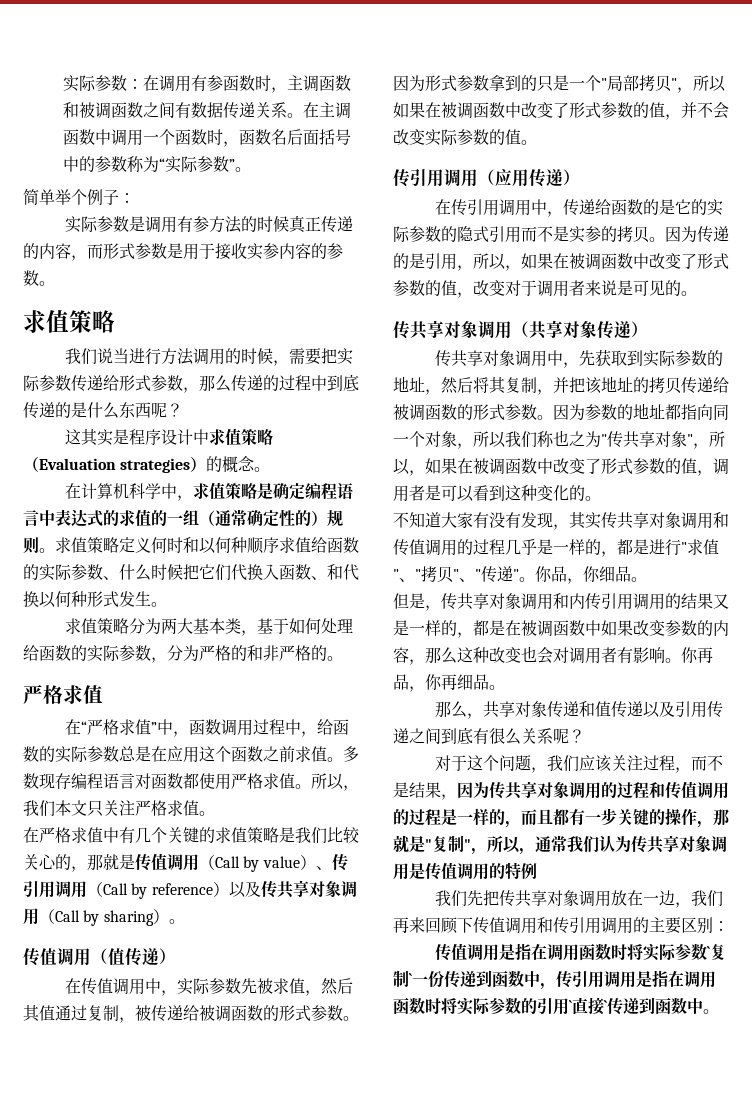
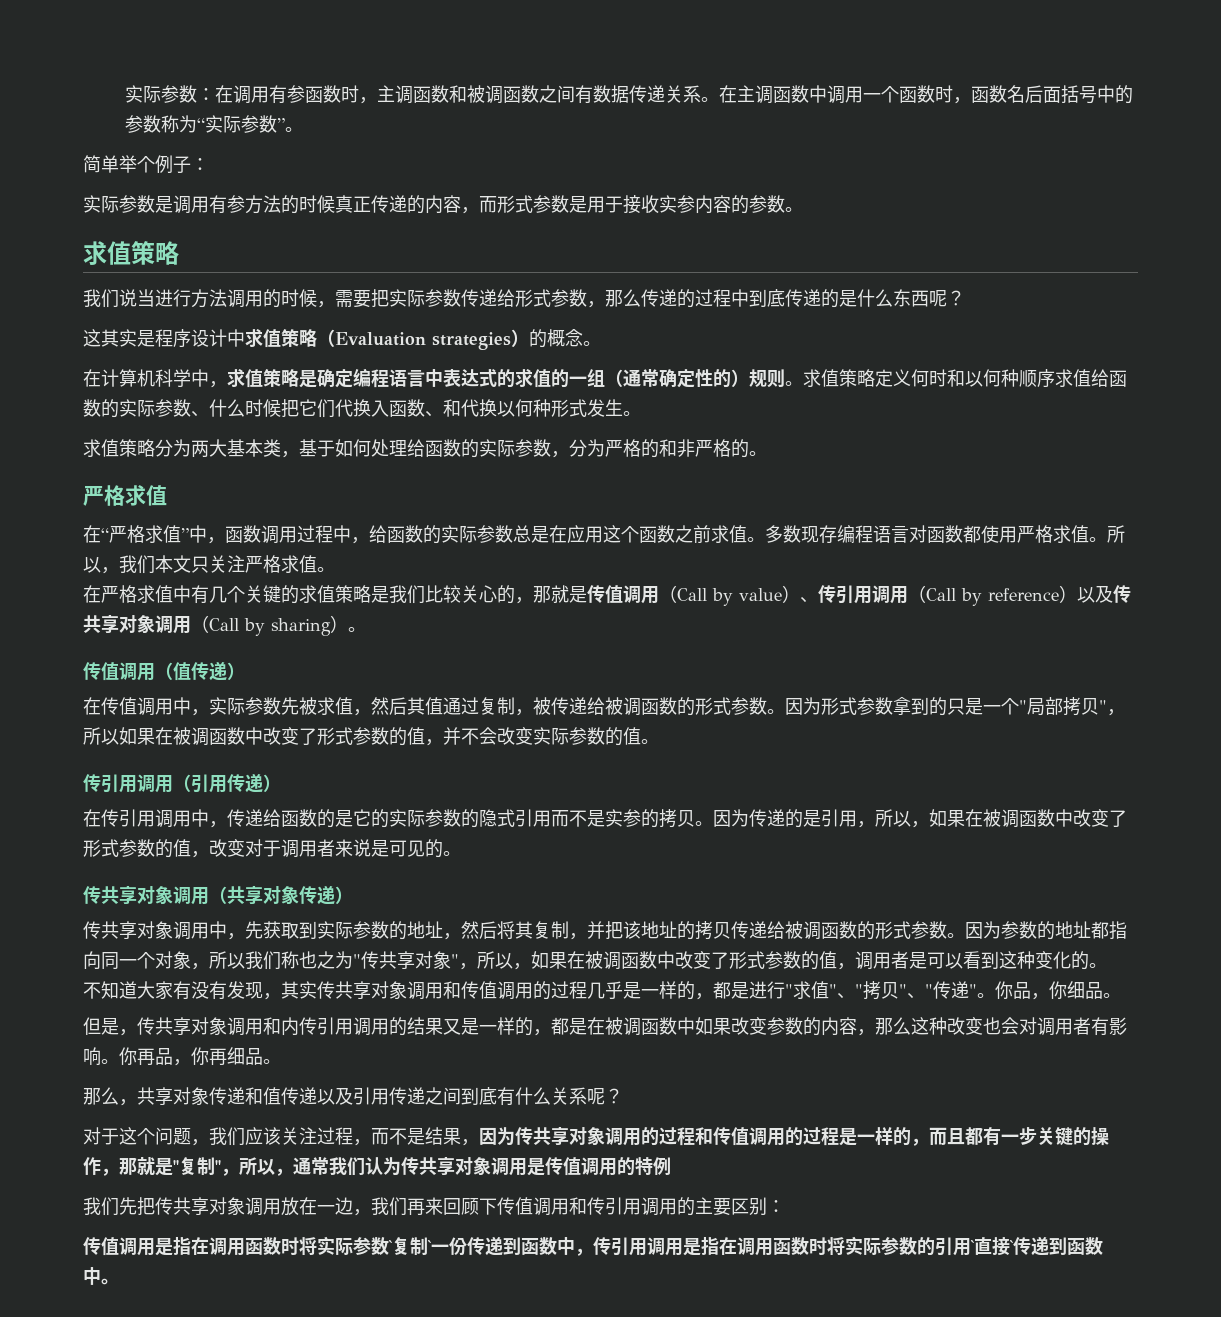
[495,169,512,187] 应 -> [191,774,209,793] 引
[489,728,505,744] 很 -> [515,1087,533,1105] 什

